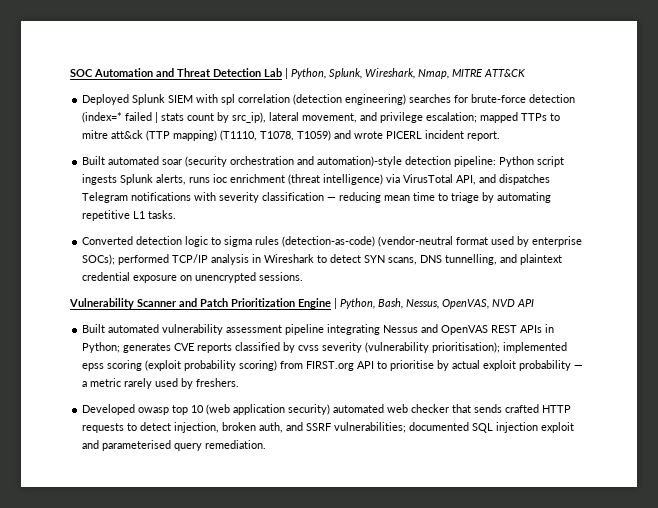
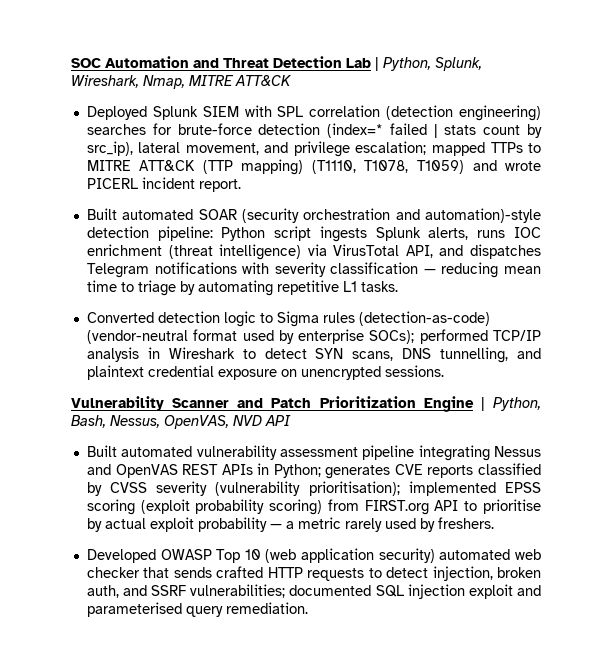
[221,94,236,105] spl -> [277,106,304,117] SPL
[82,130,144,139] mitre att&ck -> [86,160,196,171] MITRE ATT&CK
[162,159,183,165] soar -> [198,209,237,220] SOAR
[213,174,228,183] ioc -> [514,227,542,238] IOC
[224,236,253,247] sigma -> [276,311,319,327] Sigma
[298,345,320,351] cvss -> [110,482,148,493] CVSS
[82,363,105,371] epss -> [505,482,541,493] EPSS
[138,405,189,415] owasp top -> [160,549,241,563] OWASP Top

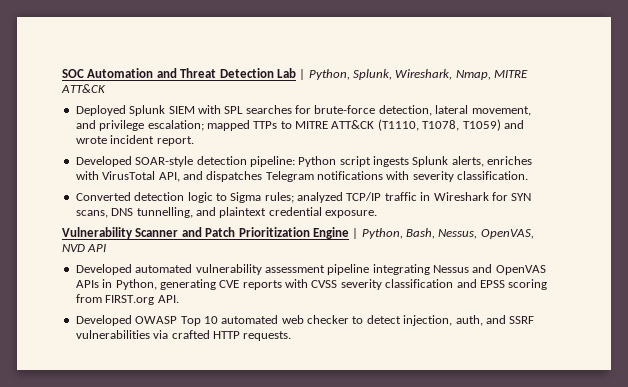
[309,105,541,121] [86,123,543,138] [86,141,133,156] correlation (detection engineering) searches for brute-force detection (index=* failed | stats count by src_ip), -> [245,105,432,116] searches for brute-force detection,
[202,159,304,175] (TTP mapping) -> (375, 124) none
[86,178,138,189] PICERL -> (107, 140) none
[86,208,541,223] Built automated SOAR (security orchestration and automation)-style -> [75,156,194,167] Developed SOAR-style
[477,227,542,238] [86,244,327,260] runs IOC enrichment (threat intelligence) via -> [487,156,533,165] [75,171,99,180] enriches with
[330,262,541,278] [86,280,398,296] classification — reducing mean time to triage by automating repetitive L1 tasks. -> [457,171,529,180] classification.
[322,311,490,326] [86,329,541,344] [86,347,307,362] rules (detection-as-code) (vendor-neutral format used by enterprise SOCs); performed TCP/IP analysis in Wireshark to detect -> [264,192,508,203] rules; analyzed TCP/IP traffic in Wireshark for
[217,365,444,380] exposure on unencrypted sessions. -> [325,210,377,218] exposure.
[86,445,117,457] Built -> [75,264,132,275] Developed
[182,464,219,475] REST -> (546, 270) none
[273,463,541,479] [86,481,541,496] [86,499,542,515] [86,517,494,532] [86,548,541,563] [86,566,365,581] Python; generates CVE reports classified by CVSS severity (vulnerability prioritisation); implemented EPSS scoring (exploit probability scoring) from FIRST.org API to prioritise by actual exploit probability — a metric rarely used by freshers. // Developed OWASP Top 10 (web application security) automated web checker that sends crafted HTTP requests -> [115,279,548,290] [75,294,179,305] [75,315,349,326] Python, generating CVE reports with CVSS severity classification and EPSS scoring from FIRST.org API. // Developed OWASP Top 10 automated web checker
[496,567,541,578] broken -> (453, 320) none
[190,584,542,599] [86,602,308,617] vulnerabilities; documented SQL injection exploit and parameterised query remediation. -> [75,330,292,341] vulnerabilities via crafted HTTP requests.

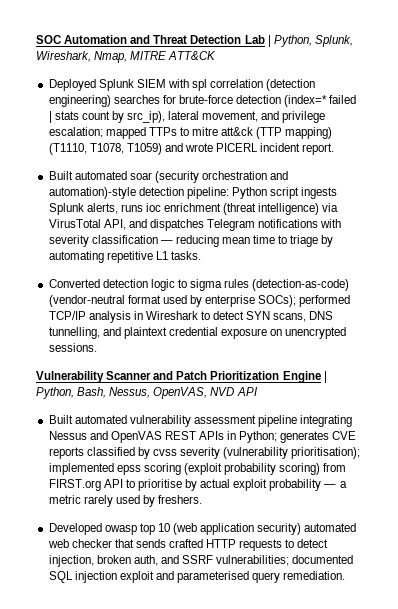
[224,105,432,116] SPL searches for brute-force detection, -> [192,79,316,91] [48,95,357,107] [48,111,166,123] spl correlation (detection engineering) searches for brute-force detection (index=* failed | stats count by src_ip),
[295,120,375,129] MITRE ATT&CK -> [192,127,333,139] mitre att&ck (TTP mapping)
(107, 140) none -> [216,143,259,152] PICERL
[75,156,194,167] Developed SOAR-style -> [48,171,289,183] [48,187,136,199] Built automated soar (security orchestration and automation)-style
[487,156,533,165] [75,171,99,180] enriches with -> [120,203,339,215] runs ioc enrichment (threat intelligence) via
[457,171,529,180] [75,192,508,203] classification. // Converted detection logic to Sigma rules; analyzed TCP/IP traffic in Wireshark for -> [91,235,334,247] [48,251,201,263] [48,279,350,291] [48,295,351,307] [48,311,245,323] classification — reducing mean time to triage by automating repetitive L1 tasks. // Converted detection logic to sigma rules (detection-as-code) (vendor-neutral format used by enterprise SOCs); performed TCP/IP analysis in Wireshark to detect
[325,210,377,218] exposure. -> [221,327,347,339] [48,343,97,352] exposure on unencrypted sessions.
[75,264,132,275] Developed -> [48,415,73,424] Built
(546, 270) none -> [164,431,196,440] REST
[115,279,548,290] [75,294,179,305] [75,315,349,326] Python, generating CVE reports with CVSS severity classification and EPSS scoring from FIRST.org API. // Developed OWASP Top 10 automated web checker -> [239,431,357,443] [48,447,361,459] [48,463,347,475] [48,479,347,491] [48,495,203,507] [48,523,357,535] [47,539,283,551] Python; generates CVE reports classified by cvss severity (vulnerability prioritisation); implemented epss scoring (exploit probability scoring) from FIRST.org API to prioritise by actual exploit probability — a metric rarely used by freshers. // Developed owasp top 10 (web application security) automated web checker that sends crafted HTTP requests
(453, 320) none -> [96,555,131,564] broken
[75,330,292,341] vulnerabilities via crafted HTTP requests. -> [216,555,354,566] [48,571,346,583] vulnerabilities; documented SQL injection exploit and parameterised query remediation.

